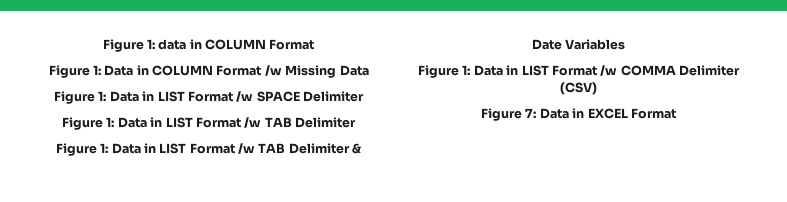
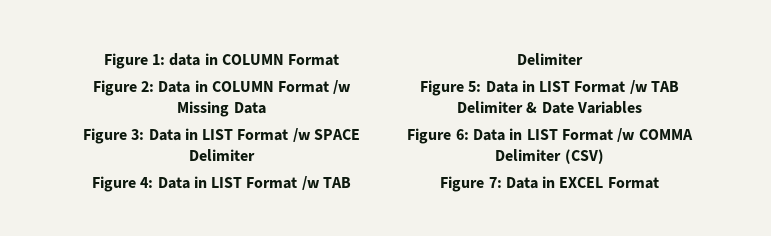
[92,65,101,75] 1: -> [140,81,154,92] 2:
[98,91,107,101] 1: -> [131,129,145,140] 3:
[106,117,115,127] 1: -> [140,177,154,188] 4:
[100,143,109,153] 1: -> [468,81,482,92] 5:
[462,65,471,75] 1: -> [455,129,469,140] 6:

